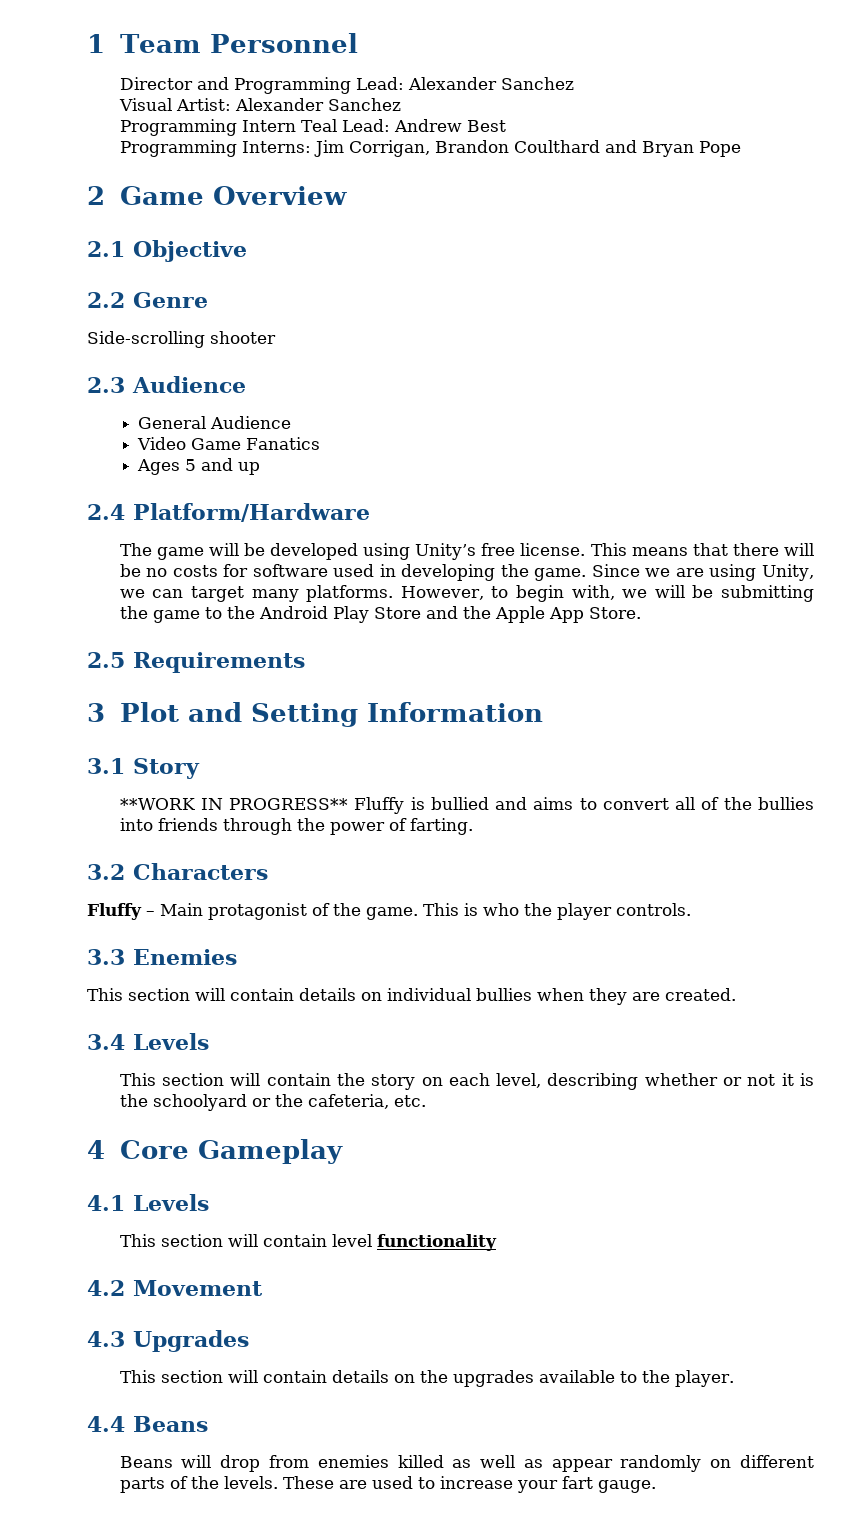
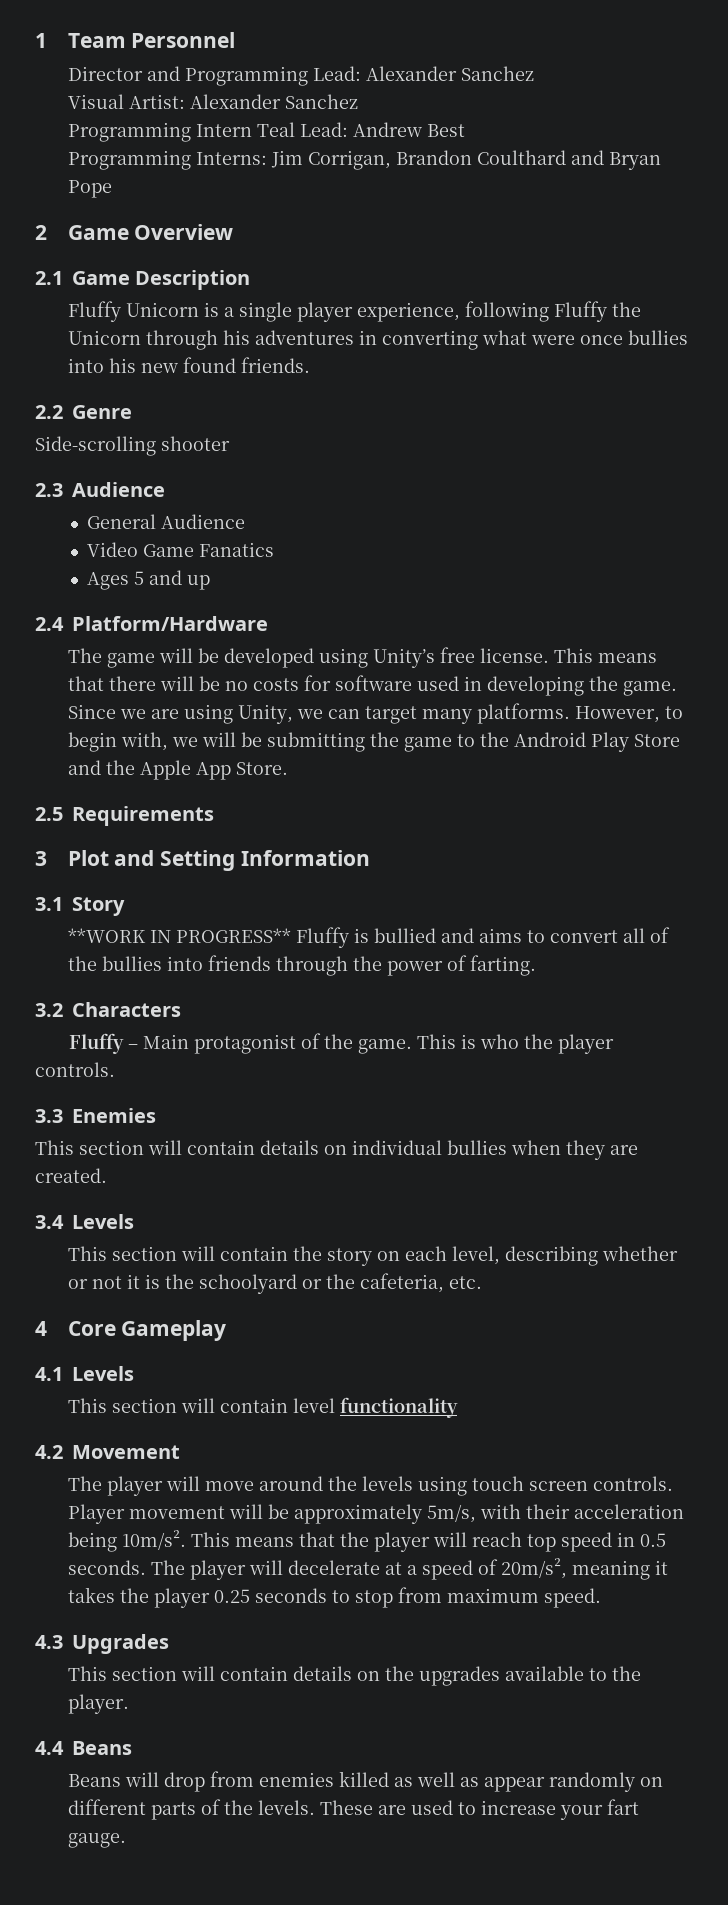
[133,240,248,262] Objective -> [72,270,251,290] [67,301,641,322] [67,330,688,350] [67,357,310,373] Game Description // Fluffy Unicorn is a single player experience, following Fluffy the Unicorn through his adventures in converting what were once bullies into his new found friends.
(264, 1288) none -> [67,1476,673,1496] [67,1504,684,1524] [67,1530,666,1552] [67,1558,668,1580] [67,1587,601,1608] // The player will move around the levels using touch screen controls. Player movement will be approximately 5m/s, with their acceleration being 10m/s². This means that the player will reach top speed in 0.5 seconds. The player will decelerate at a speed of 20m/s², meaning it takes the player 0.25 seconds to stop from maximum speed.

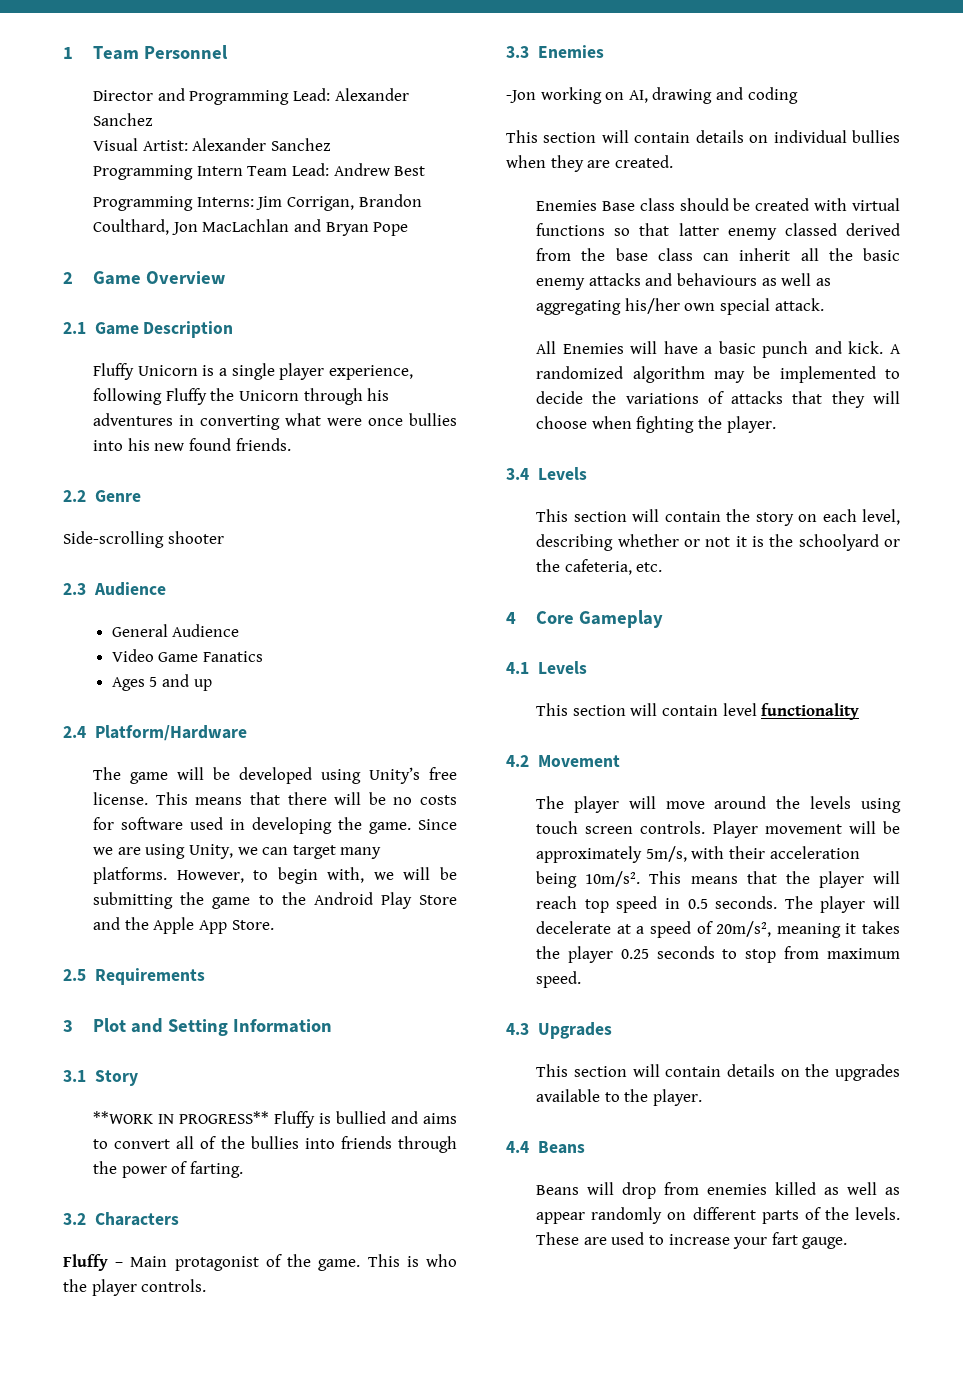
[256,122,295,137] Teal -> [247,166,288,176] Team
[476,150,566,165] Coulthard -> [93,219,290,235] Coulthard, Jon MacLachlan
(156, 1115) none -> [506,87,798,104] // -Jon working on AI, drawing and coding
(107, 1175) none -> [536,198,900,211] [536,223,900,240] [536,248,900,261] [536,273,831,290] [536,298,824,315] [536,341,902,358] [536,366,900,383] [536,391,900,408] [536,416,776,433] // Enemies Base class should be created with virtual functions so that latter enemy classed derived from the base class can inherit all the basic enemy attacks and behaviours as well as aggregating his/her own special attack. // All Enemies will have a basic punch and kick. A randomized algorithm may be implemented to decide the variations of attacks that they will choose when fighting the player.

